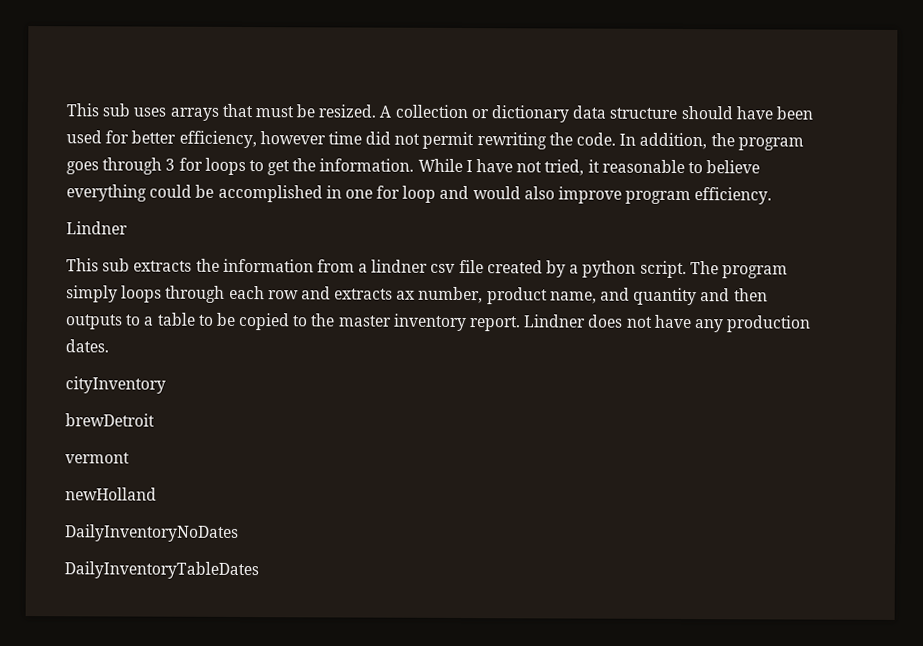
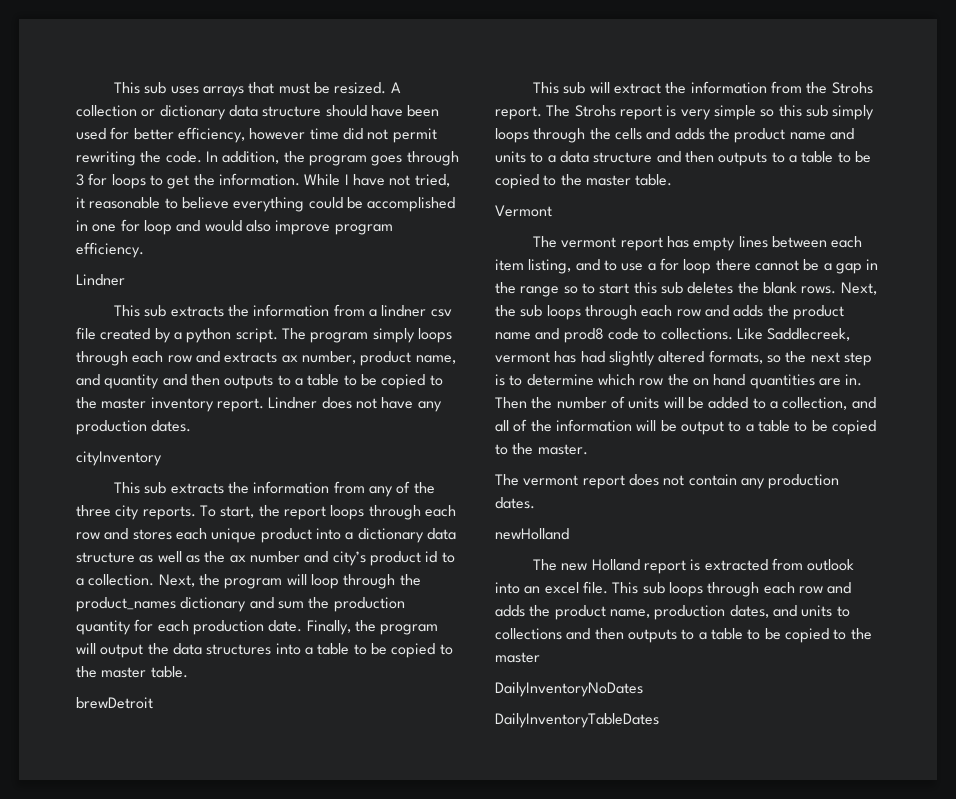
[65,413,155,427] [65,452,130,464] [65,487,157,501] brewDetroit // vermont // newHolland -> [114,481,435,497] [76,505,456,520] [76,528,456,543] [76,551,455,566] [76,574,421,589] [76,597,405,612] [76,619,439,635] [76,643,453,658] [76,666,188,678] [76,697,153,709] [533,81,873,94] [495,105,875,120] [495,128,854,143] [495,151,871,166] [495,174,673,189] [495,205,552,217] [533,236,863,251] [495,258,879,274] [495,282,877,297] [495,305,844,320] [495,328,851,343] [495,350,872,366] [495,374,863,389] [495,396,876,410] [495,419,876,435] [495,443,588,455] [495,474,840,489] [495,497,535,509] [495,528,569,540] [533,558,855,574] [495,581,852,597] [495,605,850,620] [495,628,872,643] [495,652,540,663] This sub extracts the information from any of the three city reports. To start, the report loops through each row and stores each unique product into a dictionary data structure as well as the ax number and city’s product id to a collection. Next, the program will loop through the product_names dictionary and sum the production quantity for each production date. Finally, the program will output the data structures into a table to be copied to the master table. // brewDetroit // This sub will extract the information from the Strohs report. The Strohs report is very simple so this sub simply loops through the cells and adds the product name and units to a data structure and then outputs to a table to be copied to the master table. // Vermont // The vermont report has empty lines between each item listing, and to use a for loop there cannot be a gap in the range so to start this sub deletes the blank rows. Next, the sub loops through each row and adds the product name and prod8 code to collections. Like Saddlecreek, vermont has had slightly altered formats, so the next step is to determine which row the on hand quantities are in. Then the number of units will be added to a collection, and all of the information will be output to a table to be copied to the master. // The vermont report does not contain any production dates. // newHolland // The new Holland report is extracted from outlook into an excel file. This sub loops through each row and adds the product name, production dates, and units to collections and then outputs to a table to be copied to the master

